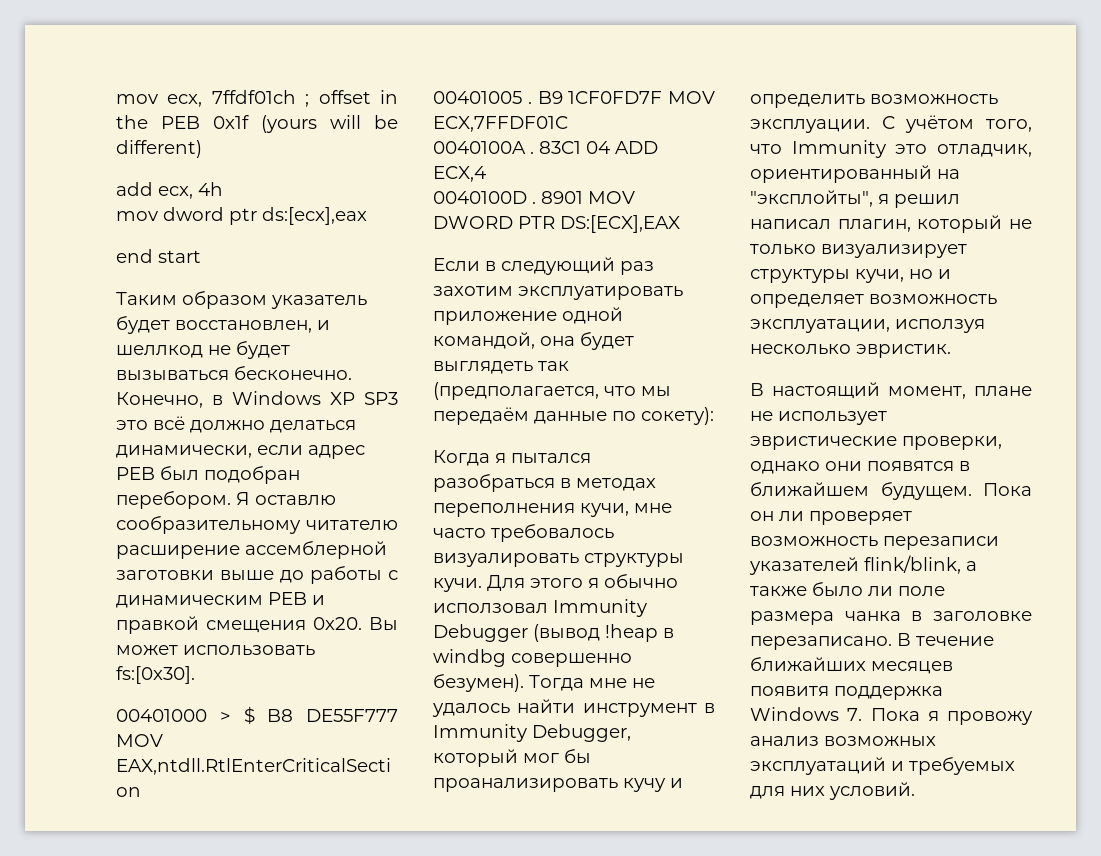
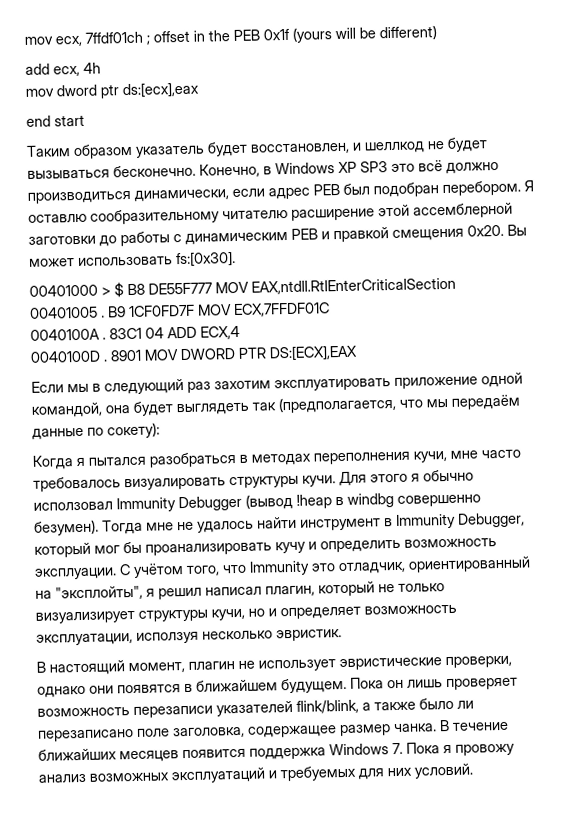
[270,420,356,433] делаться -> [27,190,131,204] производиться
(240, 552) none -> [378,204,410,217] этой
[220,570,274,581] выше -> (96, 240) none
(480, 264) none -> [67,383,89,393] мы
[974,386,1032,396] плане -> [188,661,235,670] плагин
[779,511,804,521] ли -> [407,679,443,688] лишь
[898,586,945,596] [750,611,1032,625] [750,636,892,650] поле размера чанка в заголовке перезаписано. -> [38,723,437,742] перезаписано поле заголовка, содержащее размер чанка.
[750,686,829,696] появитя -> [182,748,246,759] появится

